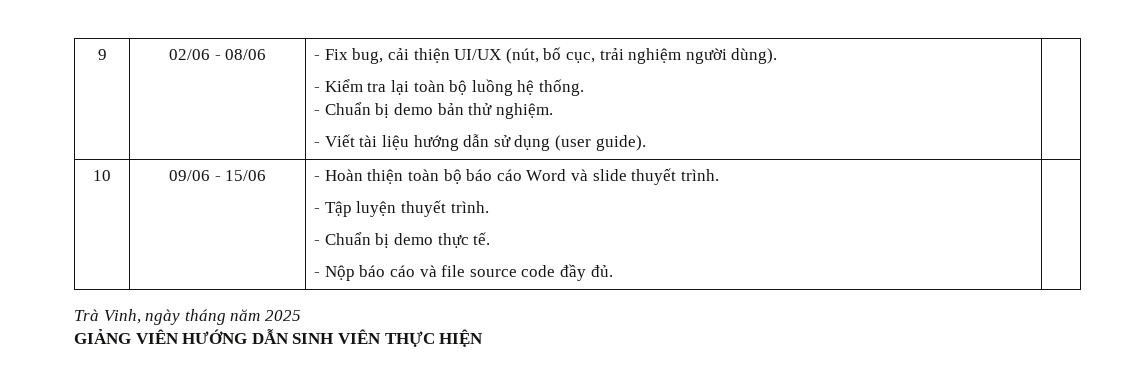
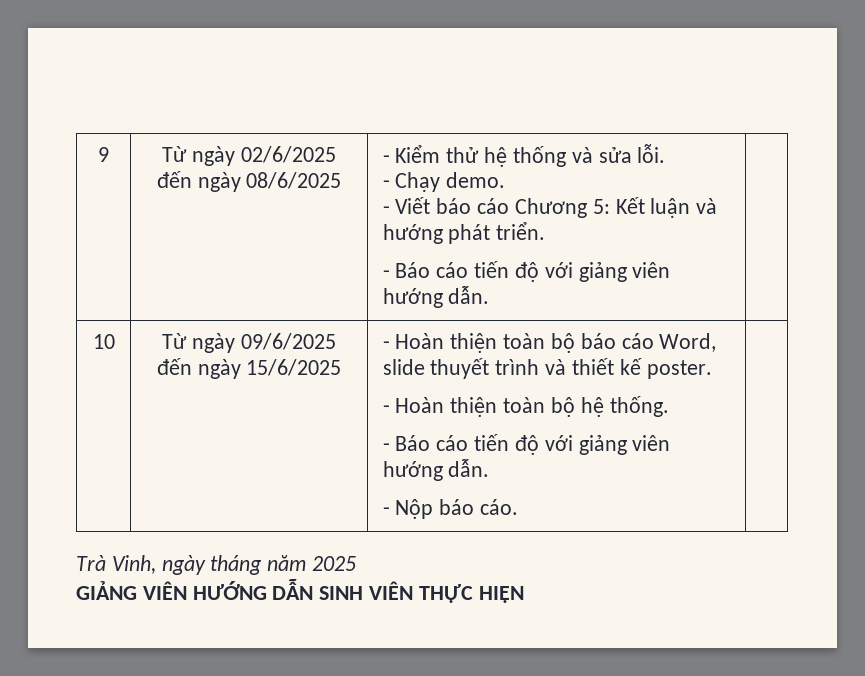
[168,49,267,60] [314,47,778,64] [314,79,584,96] [314,102,553,119] [314,134,646,151] [93,170,111,181] [168,170,267,181] 02/06 - 08/06 | - Fix bug, cải thiện UI/UX (nút, bố cục, trải nghiệm người dùng). // - Kiểm tra lại toàn bộ luồng hệ thống. // - Chuẩn bị demo bản thử nghiệm. // - Viết tài liệu hướng dẫn sử dụng (user guide). | // 10 | 09/06 - 15/06 -> [162,146,336,166] [156,171,342,192] [382,144,666,167] [382,172,506,192] [382,197,718,218] [382,222,546,244] [382,261,671,282] [382,286,490,308] [92,334,115,349] [162,333,336,353] [156,358,342,379] Từ ngày 02/6/2025 đến ngày 08/6/2025 | - Kiểm thử hệ thống và sửa lỗi. // - Chạy demo. // - Viết báo cáo Chương 5: Kết luận và hướng phát triển. // - Báo cáo tiến độ với giảng viên hướng dẫn. | // 10 | Từ ngày 09/6/2025 đến ngày 15/6/2025
[526,168,719,185] [314,200,489,217] [314,232,491,248] [314,264,613,281] Word và slide thuyết trình. // - Tập luyện thuyết trình. // - Chuẩn bị demo thực tế. // - Nộp báo cáo và file source code đầy đủ. -> [659,333,717,352] [382,358,712,379] [382,396,669,417] [382,434,671,455] [382,459,490,481] [382,499,519,519] Word, slide thuyết trình và thiết kế poster. // - Hoàn thiện toàn bộ hệ thống. // - Báo cáo tiến độ với giảng viên hướng dẫn. // - Nộp báo cáo.

